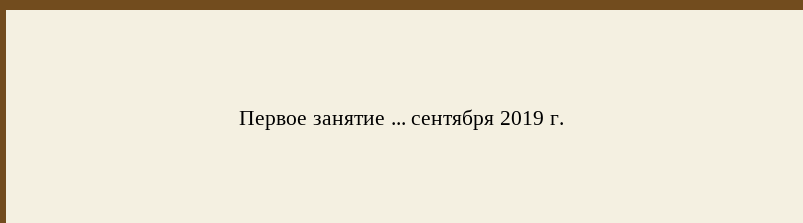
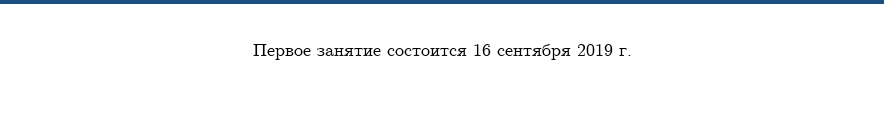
[390,122,406,125] ... -> [386,44,491,56] состоится 16

